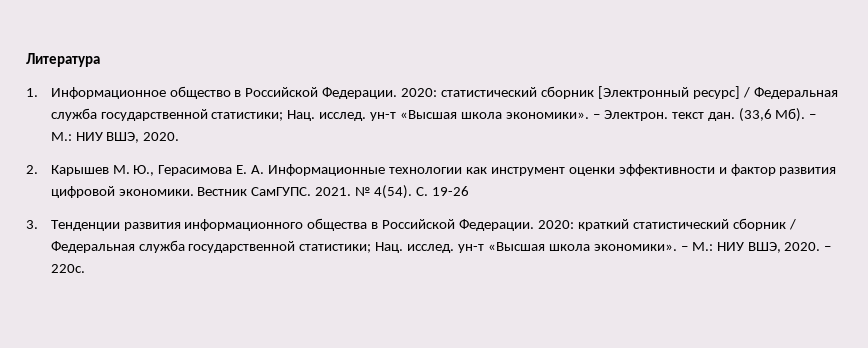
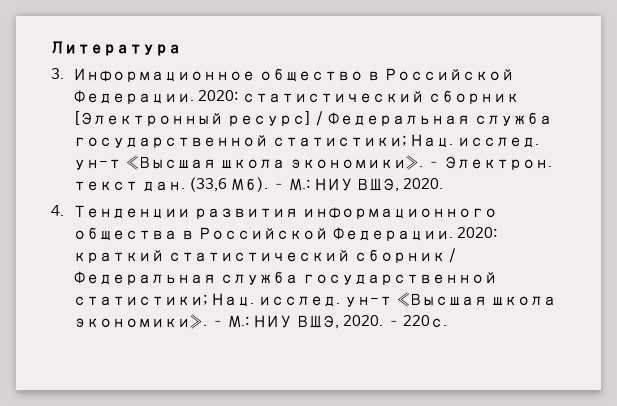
[26,88,38,97] 1. -> [51,68,64,79] 3.
[26,164,837,176] [50,185,469,199] [26,220,38,229] 2. Карышев М. Ю., Герасимова Е. А. Информационные технологии как инструмент оценки эффективности и фактор развития цифровой экономики. Вестник СамГУПС. 2021. № 4(54). С. 19-26 // 3. -> [51,205,64,216] 4.

